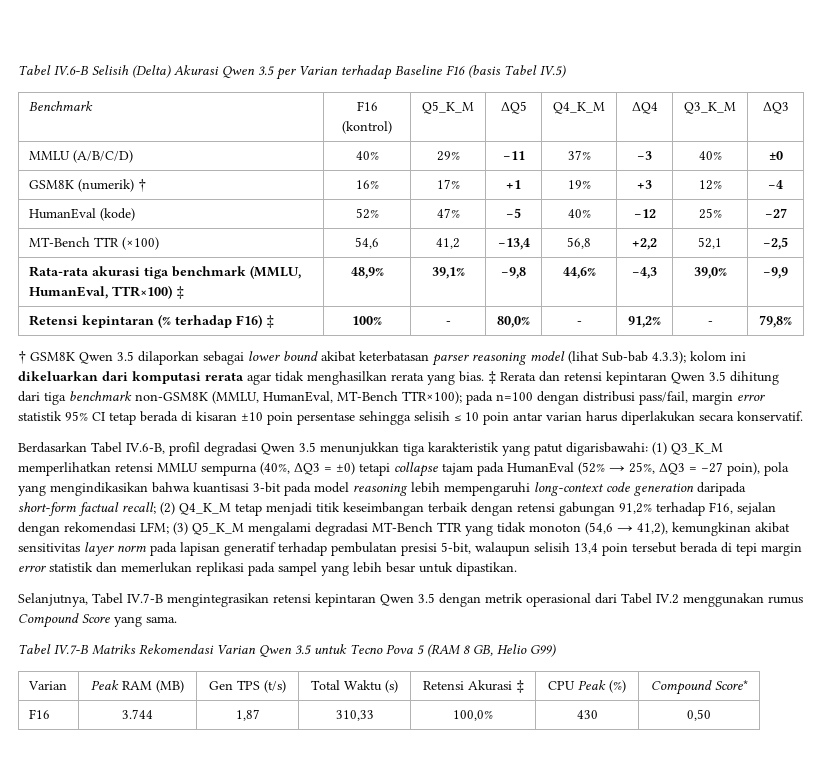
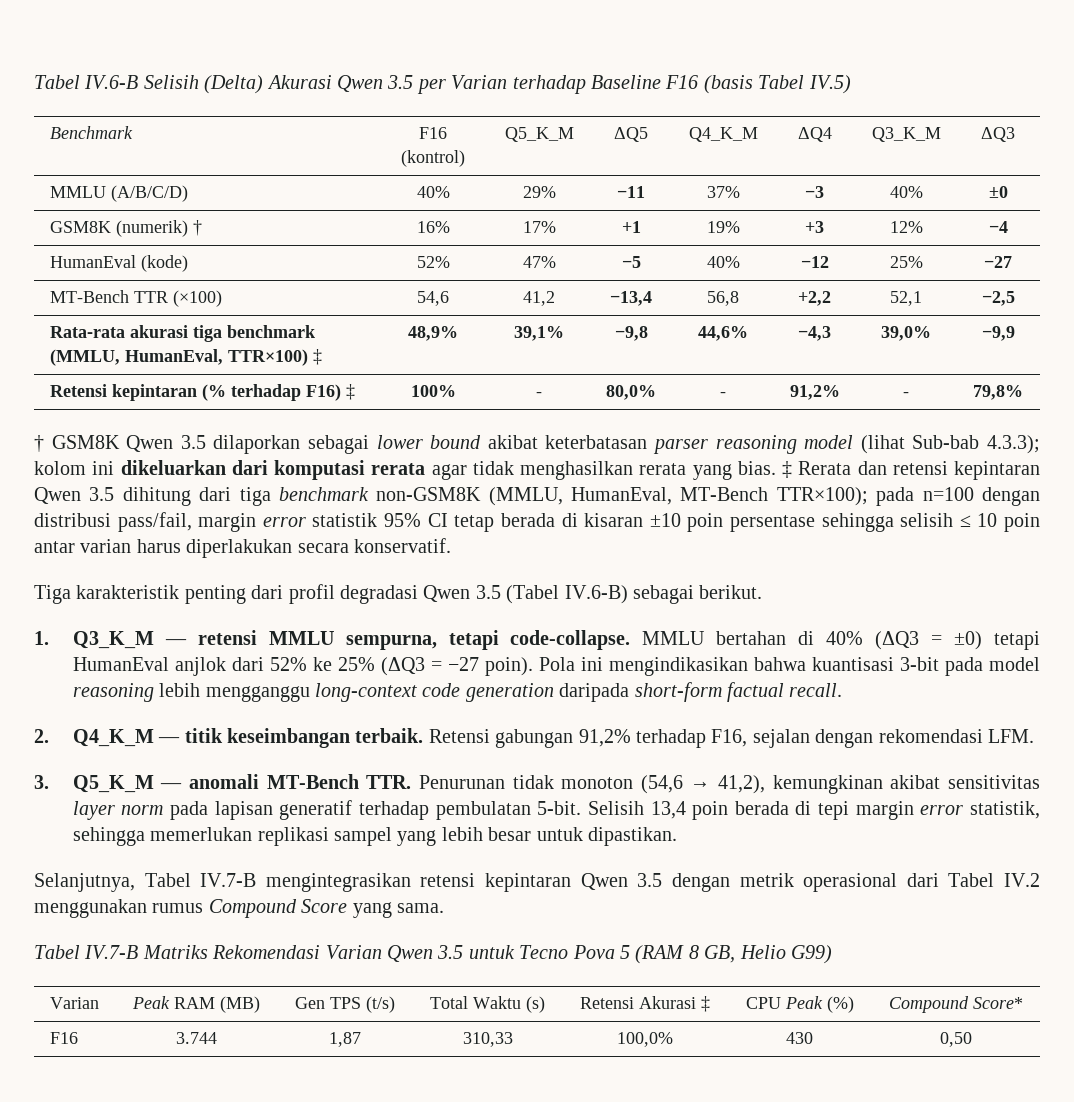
[18,442,723,456] [18,462,789,477] [18,485,46,496] Berdasarkan Tabel IV.6-B, profil degradasi Qwen 3.5 menunjukkan tiga karakteristik yang patut digarisbawahi: (1) Q3_K_M memperlihatkan retensi MMLU sempurna (40%, ΔQ3 = ±0) tetapi collapse tajam pada HumanEval (52% → 25%, ΔQ3 = −27 poin), pola yang -> [34,584,763,604] [34,630,1040,650] [72,657,603,676] Tiga karakteristik penting dari profil degradasi Qwen 3.5 (Tabel IV.6-B) sebagai berikut. // 1. Q3_K_M — retensi MMLU sempurna, tetapi code-collapse. MMLU bertahan di 40% (ΔQ3 = ±0) tetapi HumanEval anjlok dari 52% ke 25% (ΔQ3 = −27 poin). Pola ini
[444,482,530,496] mempengaruhi -> [205,686,310,702] mengganggu
[122,502,555,516] recall; (2) Q4_K_M tetap menjadi titik keseimbangan terbaik dengan retensi -> [789,683,843,697] [34,728,490,748] recall. // 2. Q4_K_M — titik keseimbangan terbaik. Retensi
[140,522,493,536] LFM; (3) Q5_K_M mengalami degradasi MT-Bench TTR yang -> [988,729,1035,743] [34,774,505,793] LFM. // 3. Q5_K_M — anomali MT-Bench TTR. Penurunan
[401,542,570,556] presisi 5-bit, walaupun selisih -> [537,801,644,815] 5-bit. Selisih
[632,542,677,553] tersebut -> (729, 810) none
[49,562,117,573] statistik dan -> [970,801,1041,819] [72,827,145,846] statistik, sehingga
[248,562,275,576] pada -> (329, 836) none

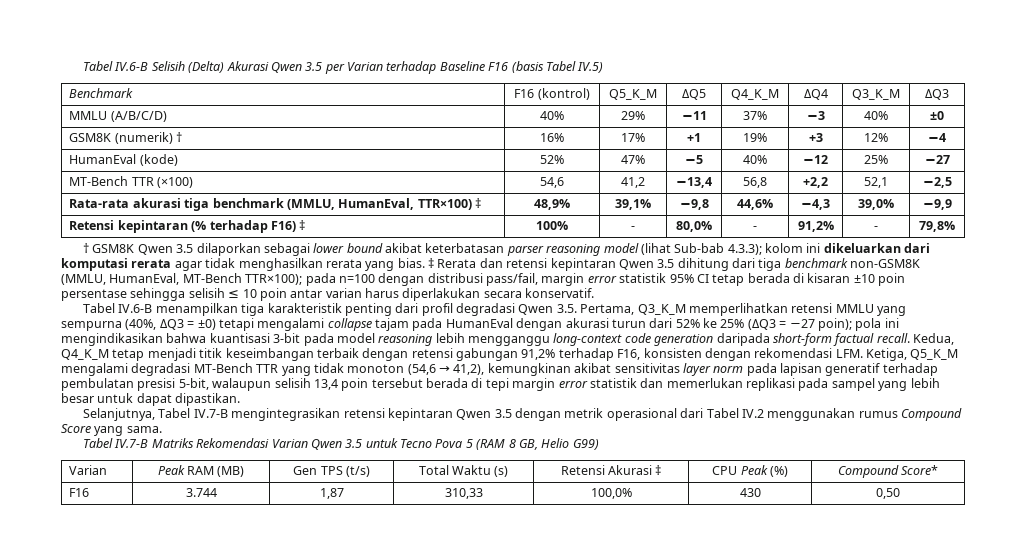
[34,585,71,604] Tiga -> [83,303,265,316] Tabel IV.6-B menampilkan tiga
[475,585,763,604] [34,630,1040,650] [72,657,226,676] 3.5 (Tabel IV.6-B) sebagai berikut. // 1. Q3_K_M — retensi MMLU sempurna, tetapi code-collapse. MMLU bertahan di 40% (ΔQ3 = ±0) tetapi HumanEval anjlok -> [556,303,907,316] [61,318,646,331] 3.5. Pertama, Q3_K_M memperlihatkan retensi MMLU yang sempurna (40%, ΔQ3 = ±0) tetapi mengalami collapse tajam pada HumanEval dengan akurasi turun
[484,657,575,676] poin). Pola -> [817,318,882,331] poin); pola
[34,728,490,748] // 2. Q4_K_M — titik keseimbangan terbaik. Retensi -> [913,333,954,345] [61,348,453,361] Kedua, Q4_K_M tetap menjadi titik keseimbangan terbaik dengan retensi
[752,729,810,748] sejalan -> [643,348,702,358] konsisten
[34,774,505,793] // 3. Q5_K_M — anomali MT-Bench TTR. Penurunan -> [866,348,959,361] [61,363,311,376] Ketiga, Q5_K_M mengalami degradasi MT-Bench TTR yang
[537,801,644,815] 5-bit. Selisih -> [137,378,311,391] presisi 5-bit, walaupun selisih
(729, 810) none -> [371,378,423,388] tersebut
[970,801,1041,819] [72,827,145,846] statistik, sehingga -> [589,378,664,388] statistik dan
(329, 836) none -> [798,378,829,391] pada
(583, 834) none -> [136,393,172,406] dapat

